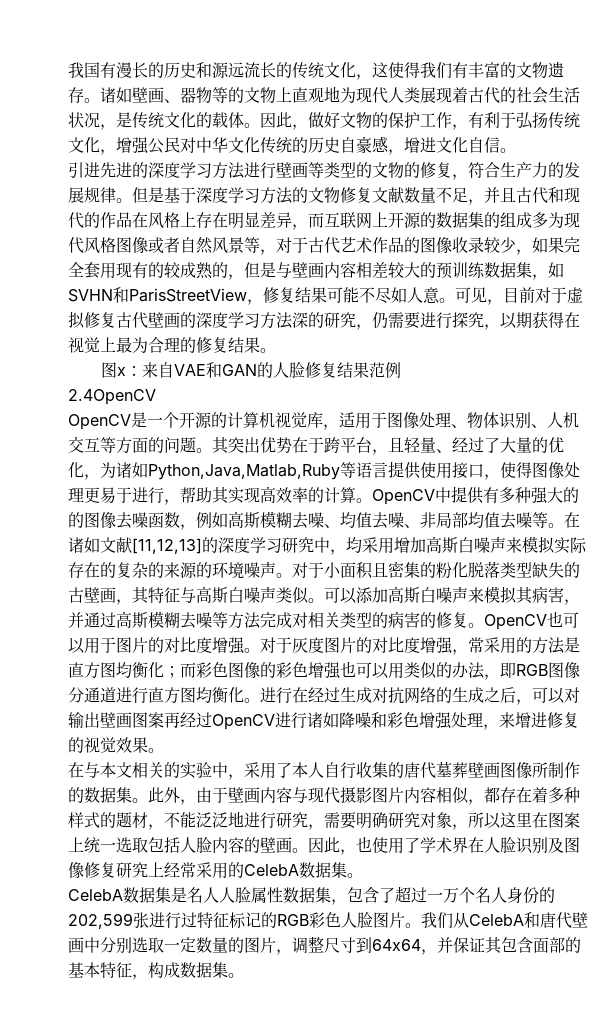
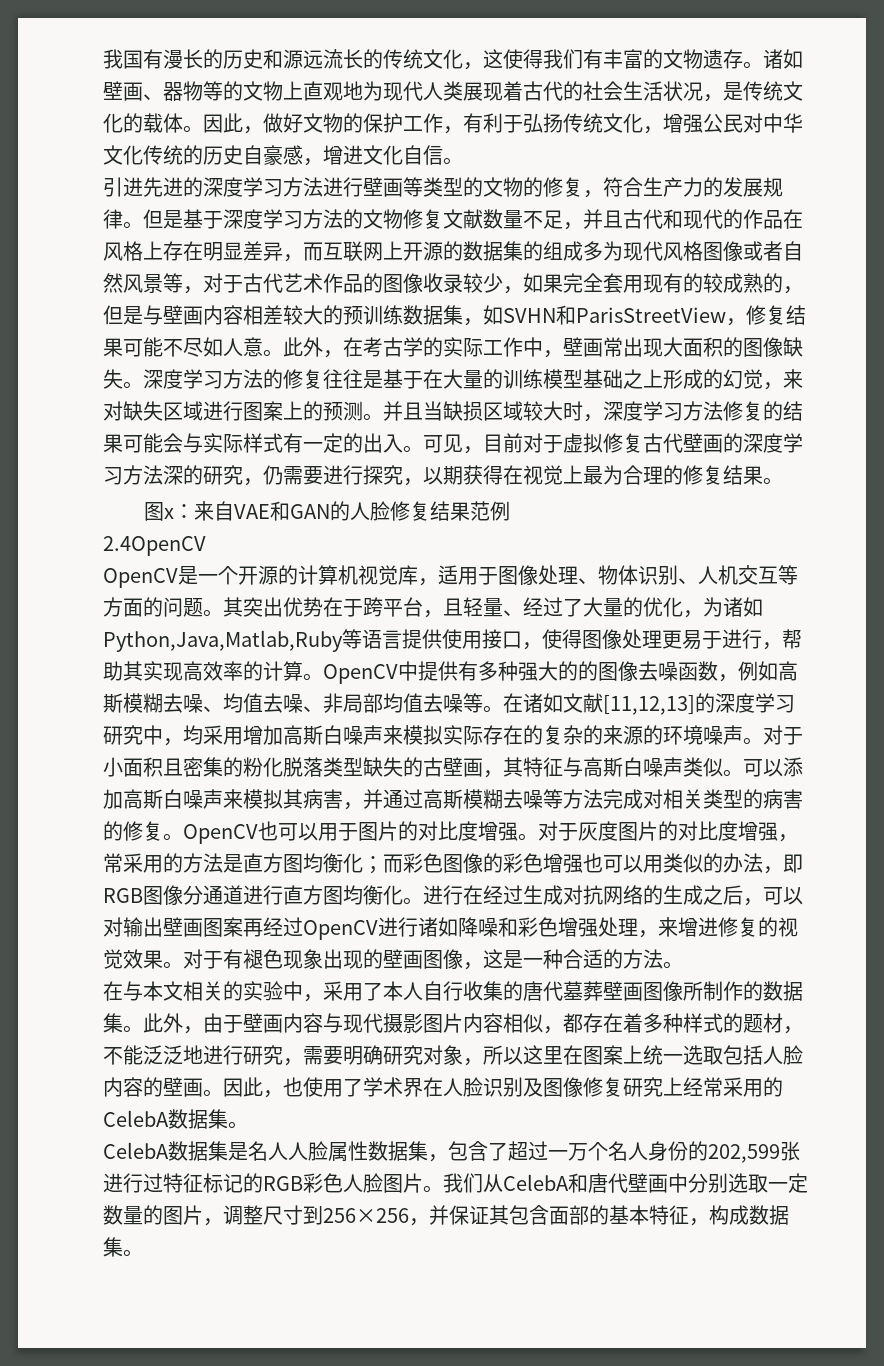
(455, 300) none -> [283,337,803,358] [103,369,803,390] [103,401,803,422] [103,433,423,453] 此外，在考古学的实际工作中，壁画常出现大面积的图像缺失。深度学习方法的修复往往是基于在大量的训练模型基础之上形成的幻觉，来对缺失区域进行图案上的预测。并且当缺损区域较大时，深度学习方法修复的结果可能会与实际样式有一定的出入。
(164, 750) none -> [183,949,683,970] 对于有褪色现象出现的壁画图像，这是一种合适的方法。
[372,939,421,951] 64x64 -> [323,1208,409,1223] 256×256

